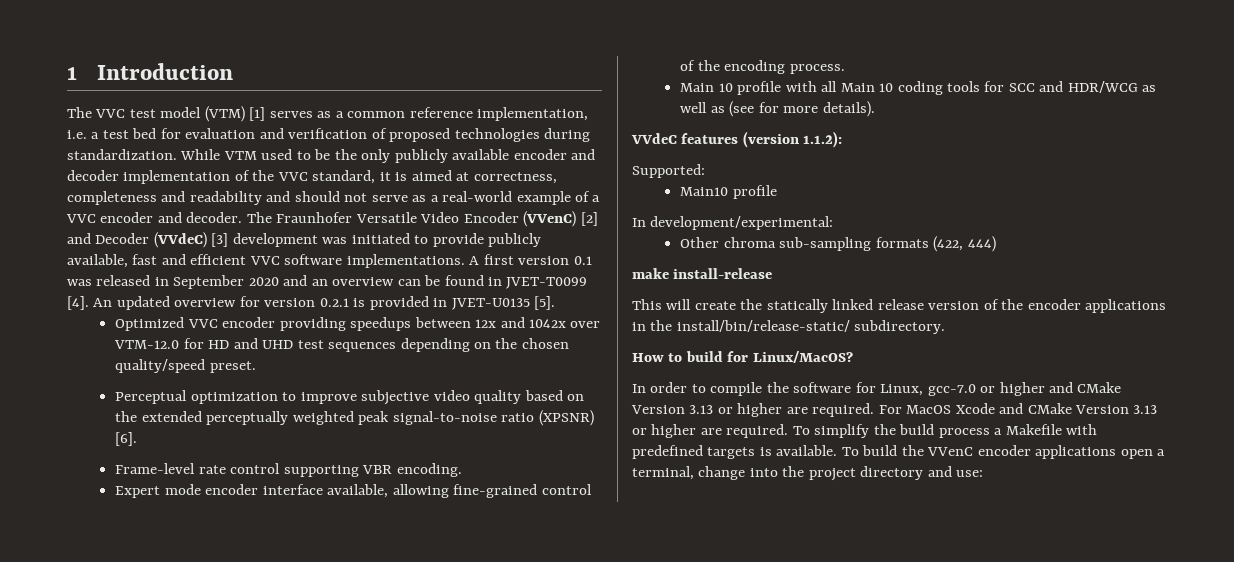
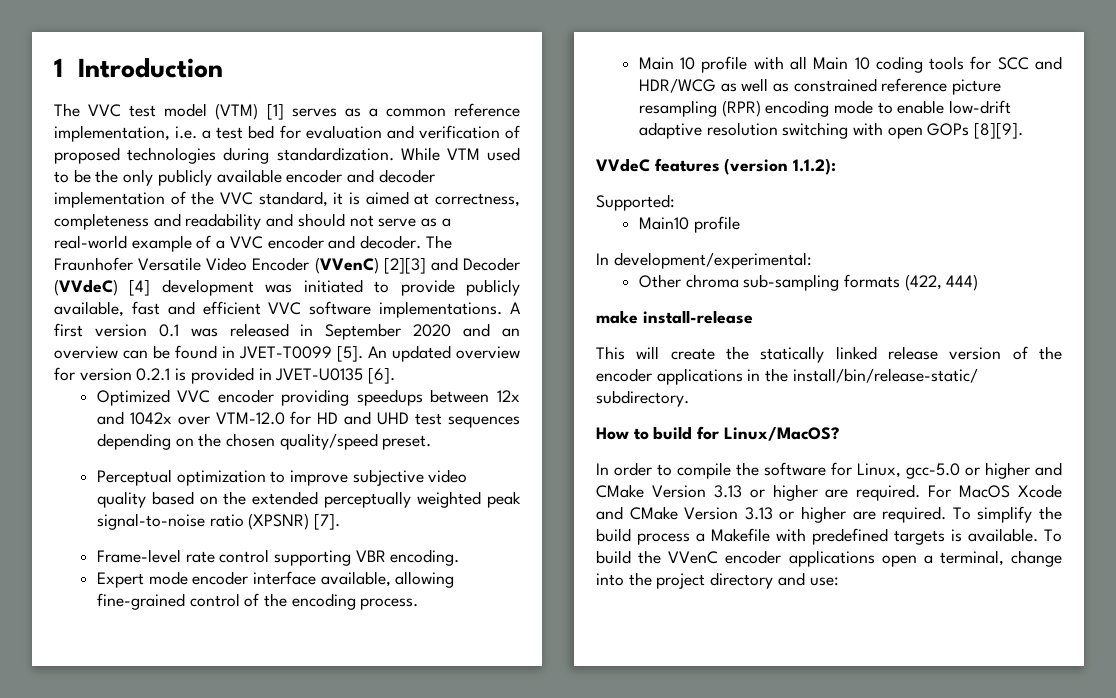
[580,212,598,226] [2] -> [383,257,426,274] [2][3]
[211,233,229,247] [3] -> [129,279,151,296] [4]
[67,296,89,310] [4]. -> [337,345,363,362] [5].
[534,296,556,310] [5]. -> [368,367,396,384] [6].
[115,432,138,446] [6]. -> [314,513,341,530] [7].
[729,101,875,117] (see for more details). -> [793,78,1002,95] [638,100,1012,117] [638,122,1024,139] constrained reference picture resampling (RPR) encoding mode to enable low-drift adaptive resolution switching with open GOPs [8][9].
[927,384,976,396] gcc-7.0 -> [906,463,960,479] gcc-5.0

